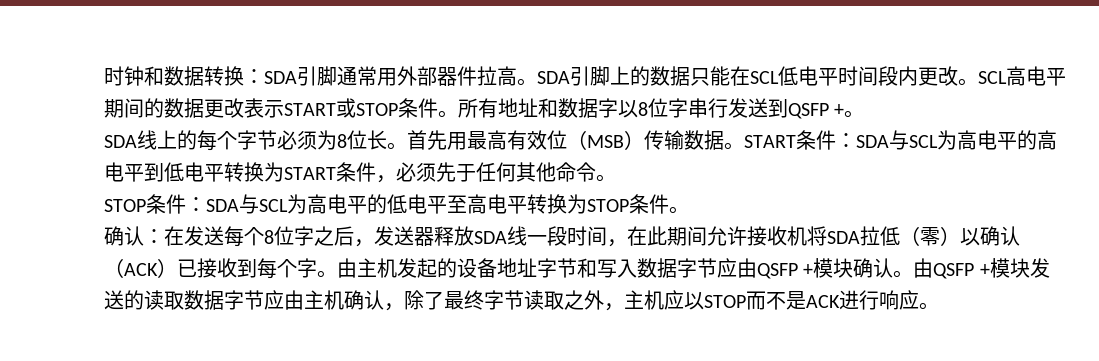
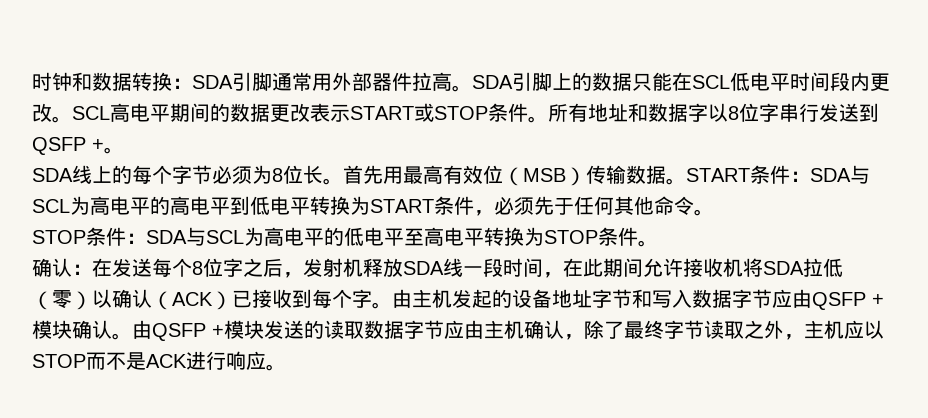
[394,226,434,246] 送器 -> [323,258,363,277] 射机

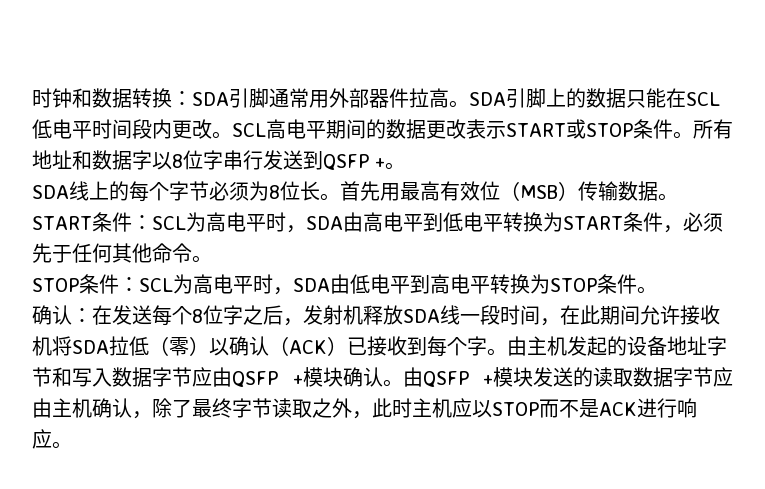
[810,165,870,184] [32,196,170,215] SDA与SCL为高电平的 -> [151,212,363,233] SCL为高电平时，SDA由
[146,227,424,246] SDA与SCL为高电平的低电平至 -> [139,274,430,295] SCL为高电平时，SDA由低电平到
(804, 337) none -> [372,398,412,418] 此时

